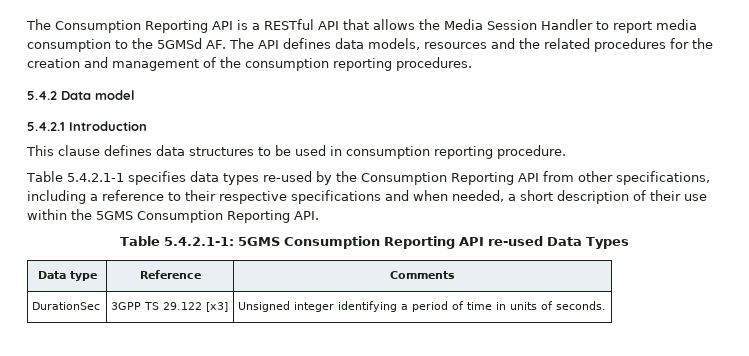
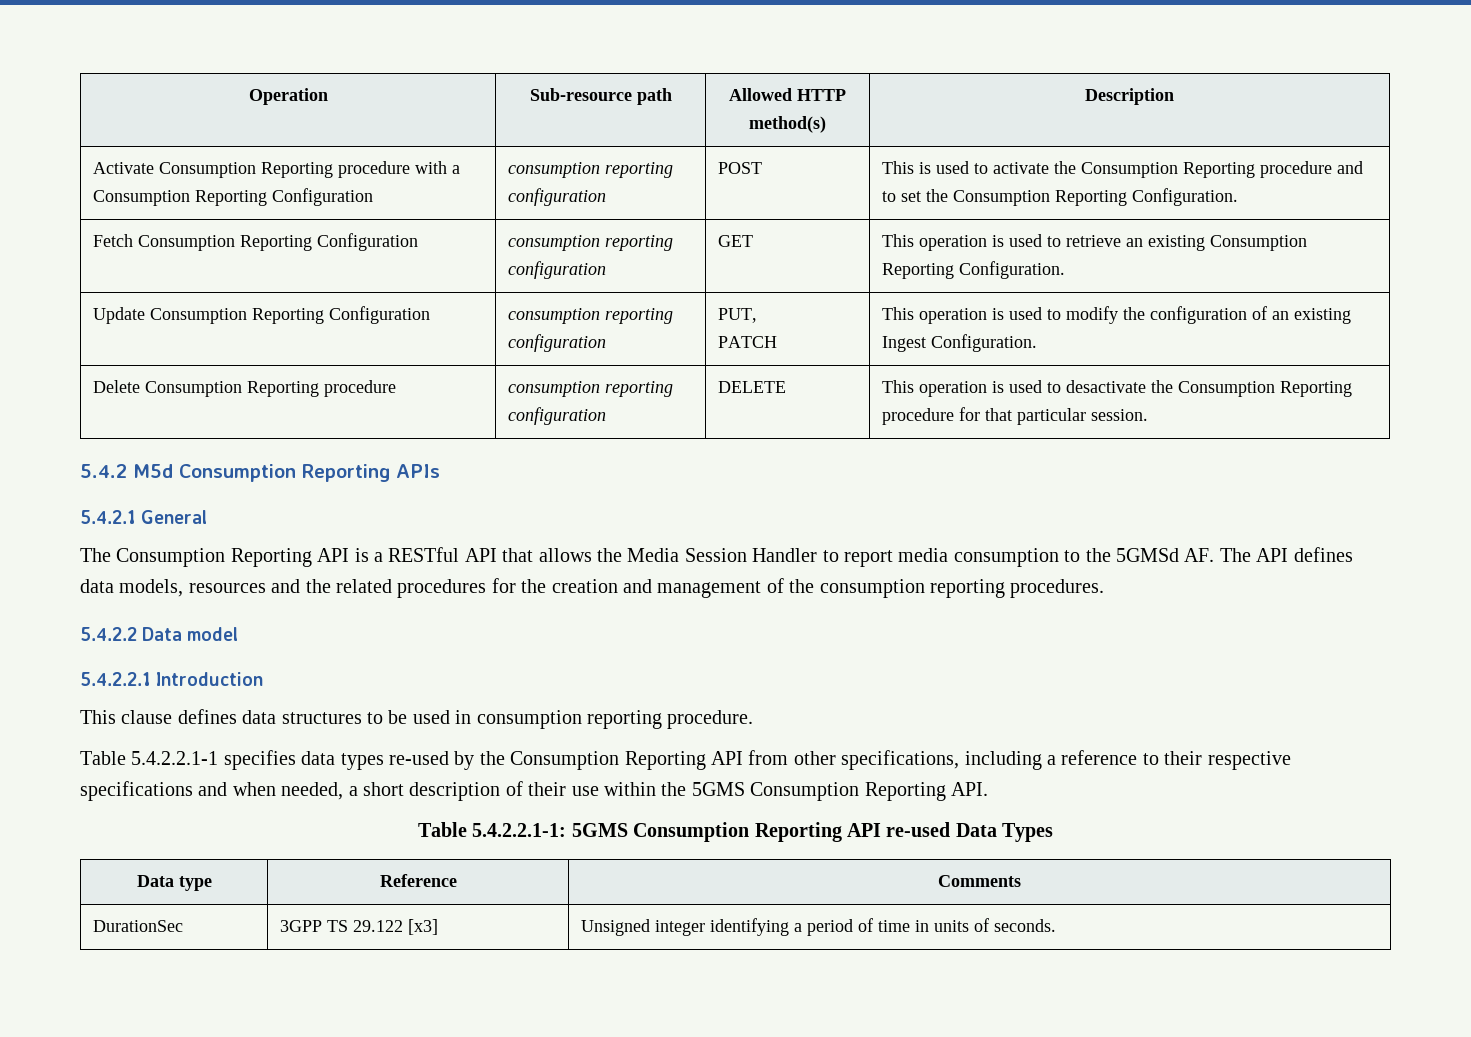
(26, 24) none -> [248,88,328,105] [529,88,672,105] [729,88,846,101] [749,116,826,133] [1085,88,1174,105] [93,161,461,178] [93,188,374,206] [508,162,674,178] [508,188,607,206] [718,162,763,174] [882,161,1364,178] [882,188,1239,206] [93,233,419,251] [508,235,674,251] [508,261,607,279] [718,235,754,247] [882,234,1308,251] [882,261,1066,279] [93,306,431,324] [508,308,674,324] [508,334,607,352] [718,308,758,323] [718,336,778,348] [882,306,1352,324] [882,334,1038,352] [93,380,397,397] [508,381,674,397] [508,407,607,425] [718,381,787,393] [882,380,1353,397] [882,407,1149,425] [80,464,440,482] [80,510,208,524] Operation | Sub-resource path | Allowed HTTP method(s) | Description // Activate Consumption Reporting procedure with a Consumption Reporting Configuration | consumption reporting configuration | POST | This is used to activate the Consumption Reporting procedure and to set the Consumption Reporting Configuration. // Fetch Consumption Reporting Configuration | consumption reporting configuration | GET | This operation is used to retrieve an existing Consumption Reporting Configuration. // Update Consumption Reporting Configuration | consumption reporting configuration | PUT, // PATCH | This operation is used to modify the configuration of an existing Ingest Configuration. // Delete Consumption Reporting procedure | consumption reporting configuration | DELETE | This operation is used to desactivate the Consumption Reporting procedure for that particular session. // 5.4.2 M5d Consumption Reporting APIs // 5.4.2.1 General //
[27,91,57,100] 5.4.2 -> [80,627,137,641] 5.4.2.2
[27,122,65,131] 5.4.2.1 -> [80,672,151,686] 5.4.2.2.1
[66,173,124,182] 5.4.2.1-1 -> [131,751,219,765] 5.4.2.2.1-1
[164,237,234,246] 5.4.2.1-1: -> [472,823,567,837] 5.4.2.2.1-1:

